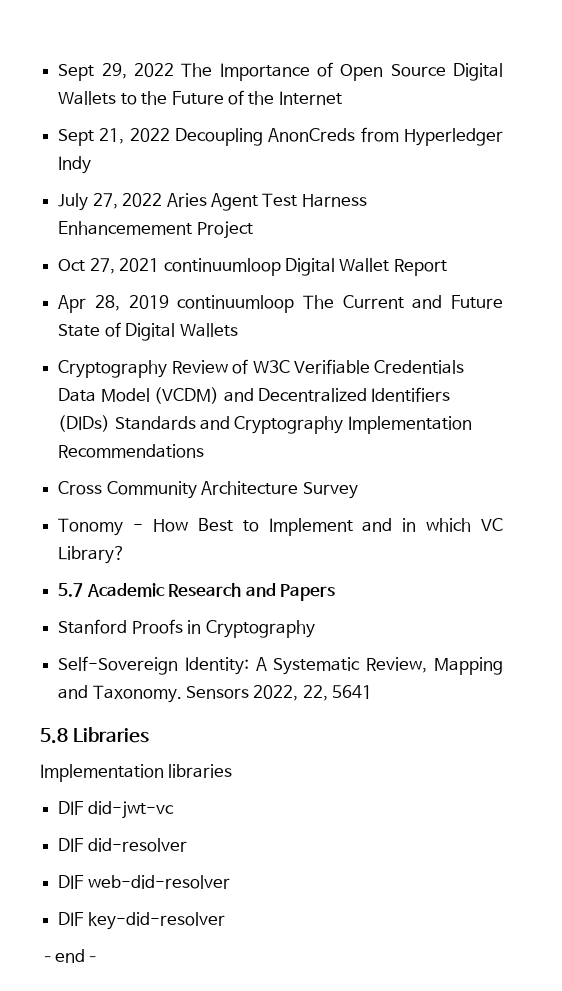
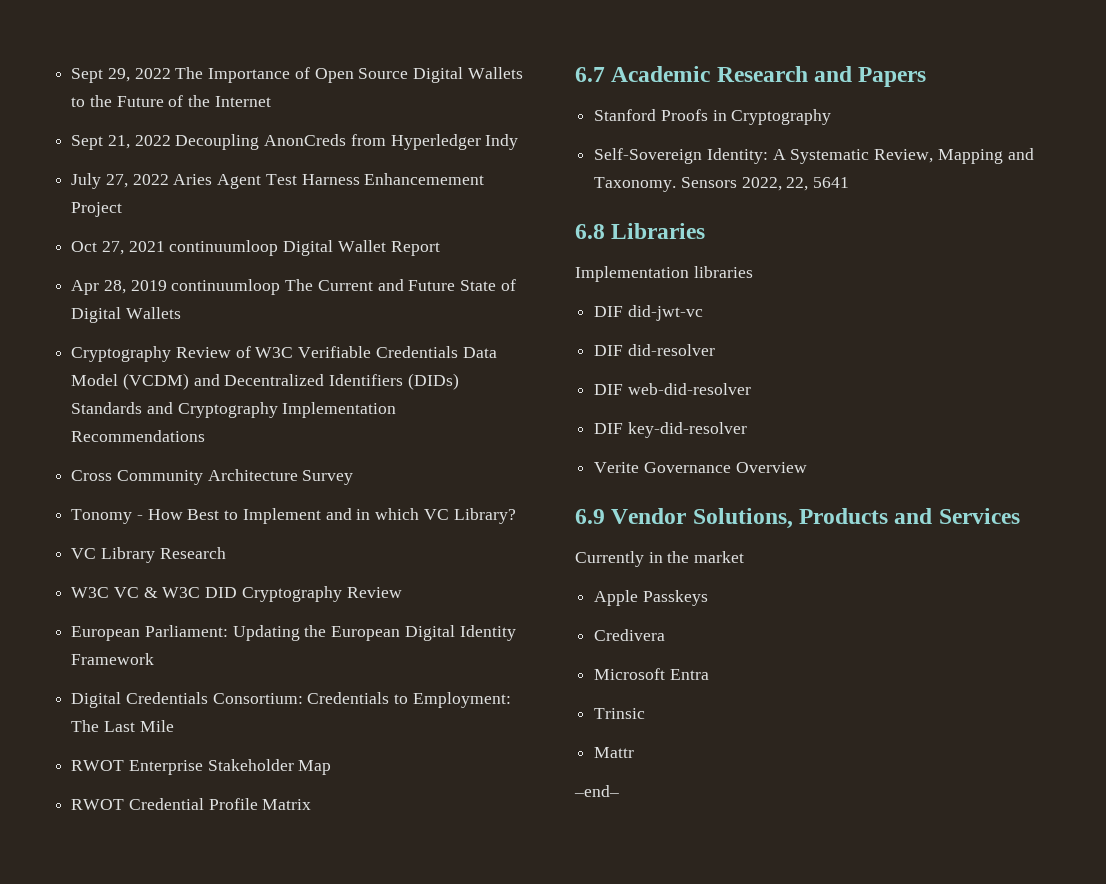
[58,583,84,597] 5.7 -> [71,547,226,563] [71,586,402,602] [71,625,516,641] [71,653,155,665] [71,692,511,708] [71,720,174,732] [71,759,332,775] [71,798,312,810] [575,67,605,82] VC Library Research // W3C VC & W3C DID Cryptography Review // European Parliament: Updating the European Digital Identity Framework // Digital Credentials Consortium: Credentials to Employment: The Last Mile // RWOT Enterprise Stakeholder Map // RWOT Credential Profile Matrix // 6.7
[40,728,68,744] 5.8 -> [575,224,605,239] 6.8
(225, 921) none -> [594,462,807,473] [575,508,1020,529] [575,551,745,567] [594,590,708,606] [594,629,666,641] [594,668,709,680] [594,708,646,719] [594,747,635,758] // Verite Governance Overview // 6.9 Vendor Solutions, Products and Services // Currently in the market // Apple Passkeys // Credivera // Microsoft Entra // Trinsic // Mattr

